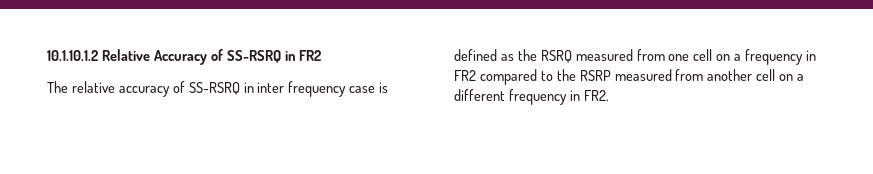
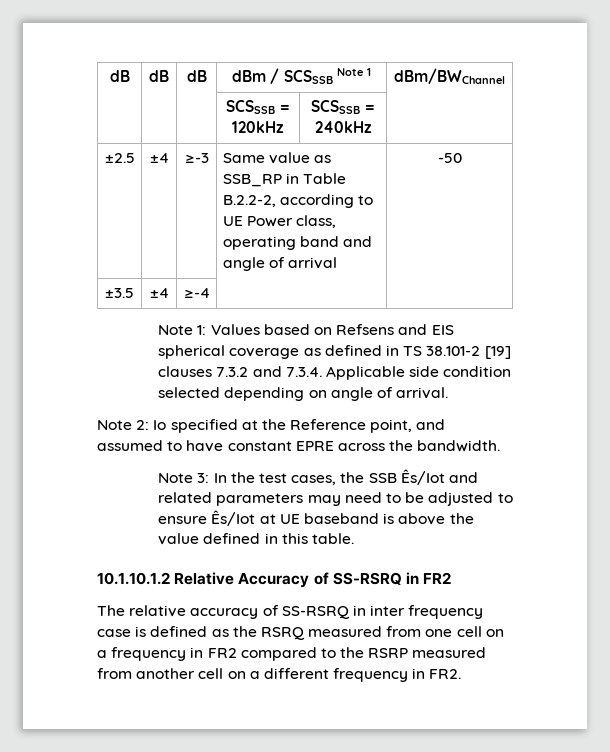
(47, 55) none -> [109,70,130,82] [149,70,169,82] [186,70,207,82] [232,68,371,84] [394,68,506,84] [226,100,290,114] [232,121,284,133] [311,100,375,114] [314,121,372,133] [104,153,135,163] [149,153,169,163] [184,153,209,163] [222,152,332,164] [222,173,347,187] [222,194,374,208] [222,215,337,228] [222,236,373,250] [222,257,338,271] [437,153,462,163] [105,288,134,298] [149,288,169,298] [183,288,210,298] [158,324,454,335] [158,345,511,359] [158,366,512,380] [158,387,449,401] [97,419,446,433] [97,440,501,452] [158,469,478,485] [158,492,513,506] [158,510,474,526] [158,533,355,545] dB | dB | dB | dBm / SCSSSB Note 1 | dBm/BWChannel // | | | SCSSSB = 120kHz | SCSSSB = 240kHz | // ±2.5 | ±4 | ≥-3 | Same value as SSB_RP in Table B.2.2-2, according to UE Power class, operating band and angle of arrival | -50 // ±3.5 | ±4 | ≥-4 | | // Note 1: Values based on Refsens and EIS spherical coverage as defined in TS 38.101-2 [19] clauses 7.3.2 and 7.3.4. Applicable side condition selected depending on angle of arrival. // Note 2: Io specified at the Reference point, and assumed to have constant EPRE across the bandwidth. // Note 3: In the test cases, the SSB Ês/Iot and related parameters may need to be adjusted to ensure Ês/Iot at UE baseband is above the value defined in this table. //

